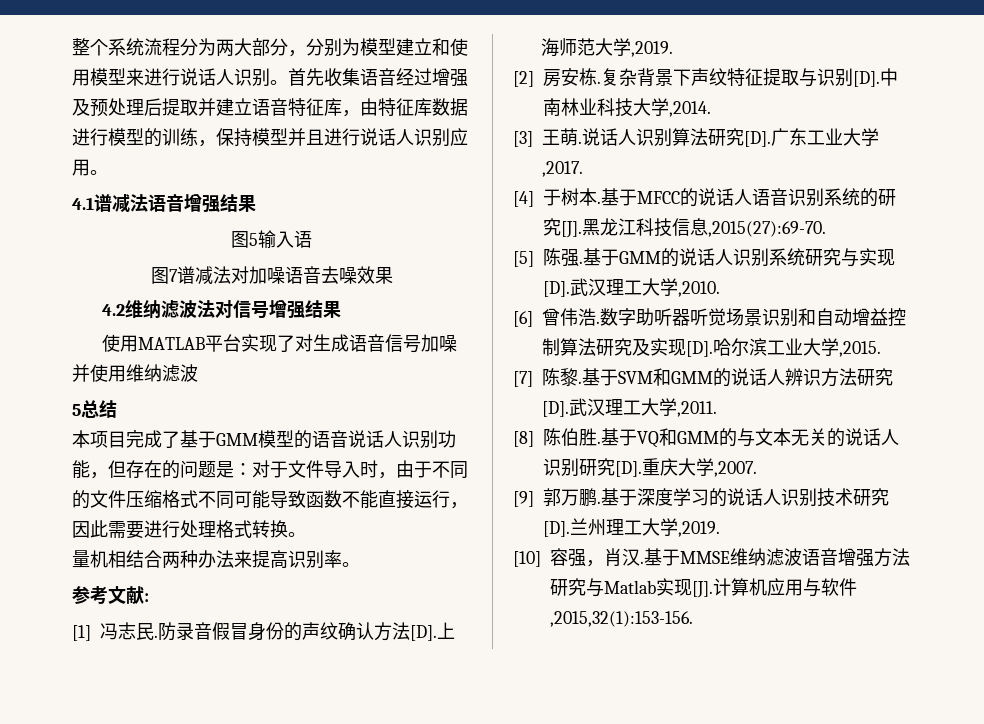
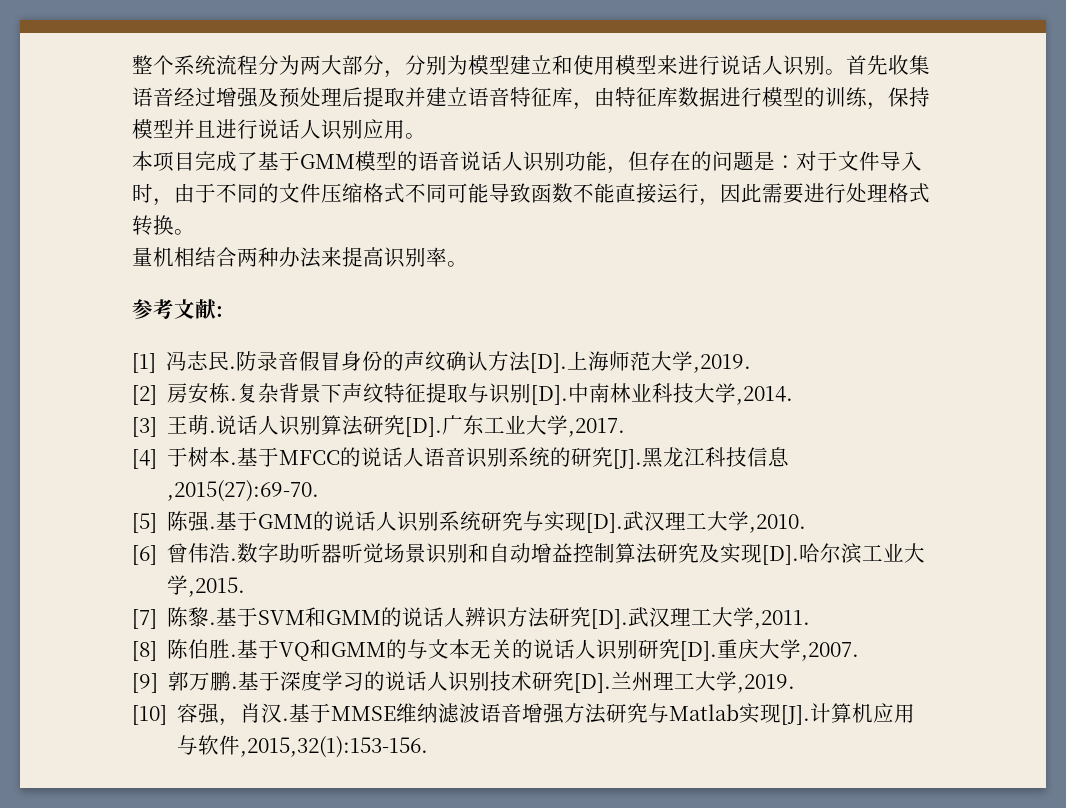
[72,193,256,213] [231,230,312,249] [150,266,393,284] [101,300,341,319] [101,334,457,353] [72,364,198,382] [72,400,117,418] // 4.1谱减法语音增强结果 // 图5输入语 // 图7谱减法对加噪语音去噪效果 // 4.2维纳滤波法对信号增强结果 // 使用MATLAB平台实现了对生成语音信号加噪并使用维纳滤波 // 5总结 -> (426, 136) none

